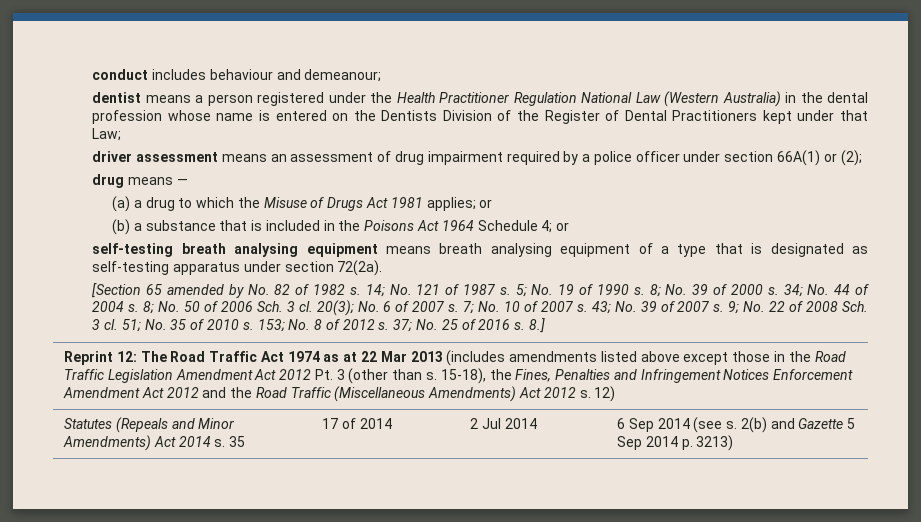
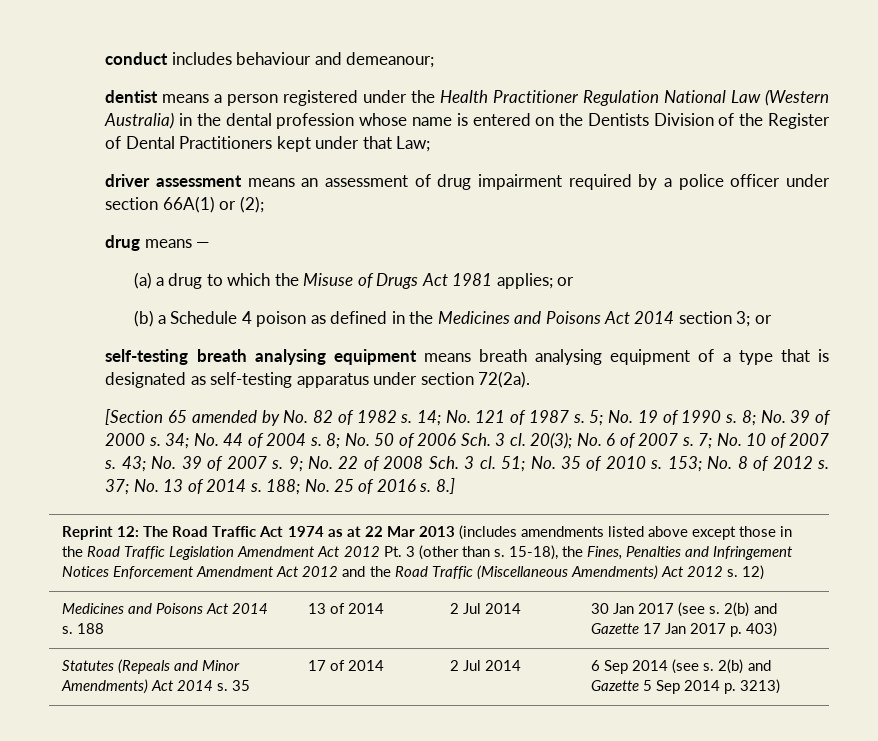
[145,220,553,233] substance that is included in the Poisons Act 1964 Schedule 4; -> [170,311,751,327] Schedule 4 poison as defined in the Medicines and Poisons Act 2014 section 3;
(439, 324) none -> [163,479,330,495] 13 of 2014 s. 188; No.
(616, 394) none -> [62,603,269,614] [62,623,105,634] [308,603,385,614] [450,603,522,614] [591,602,777,617] [591,622,778,637] // Medicines and Poisons Act 2014 s. 188 | 13 of 2014 | 2 Jul 2014 | 30 Jan 2017 (see s. 2(b) and Gazette 17 Jan 2017 p. 403)

